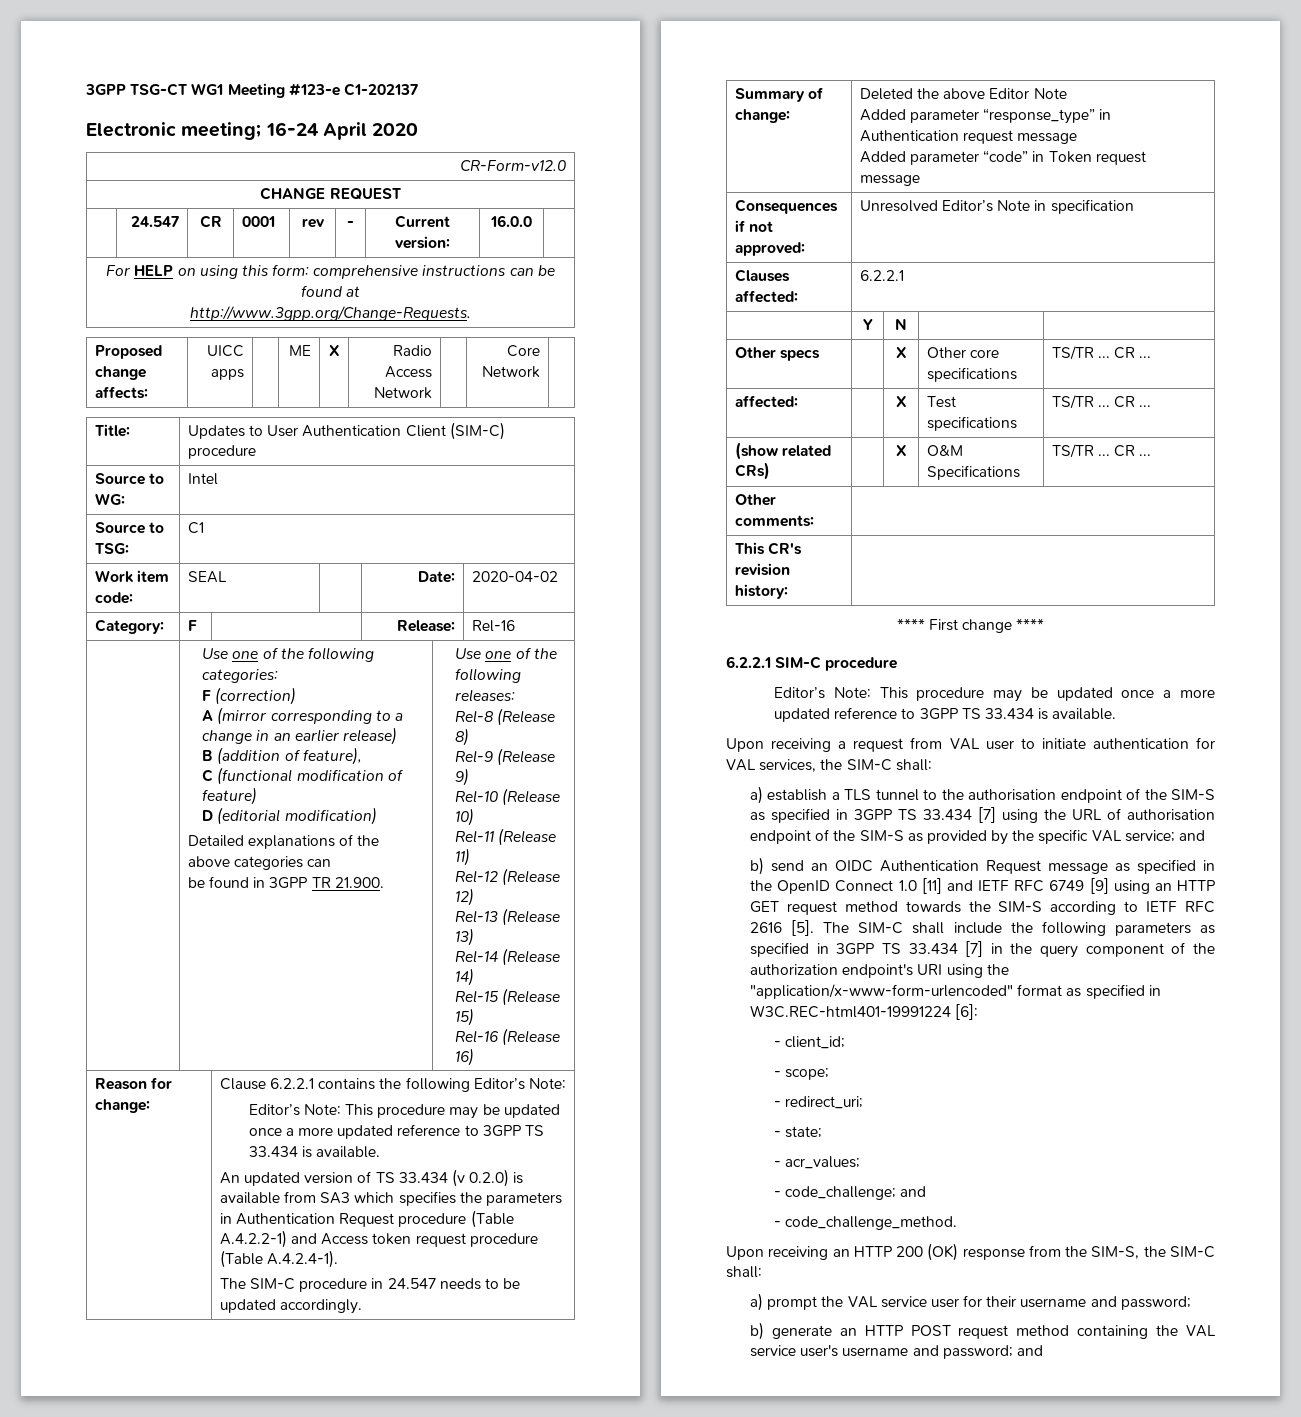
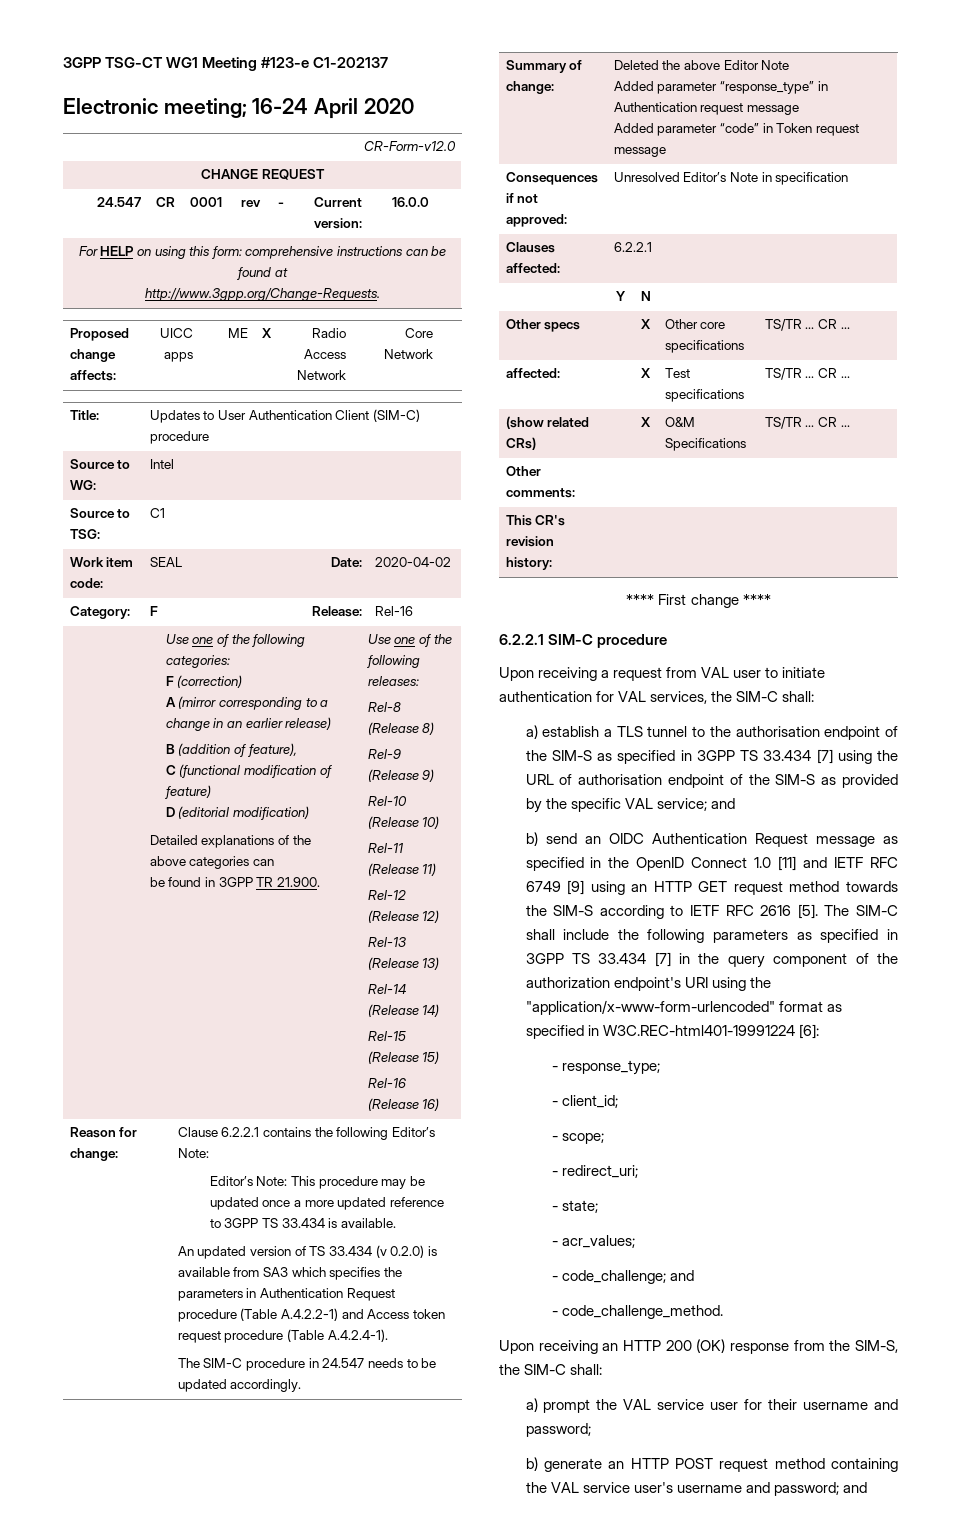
[774,687,1215,702] [774,707,1117,722] // Editor’s Note: This procedure may be updated once a more updated reference to 3GPP TS 33.434 is available. -> (668, 641) none
(979, 1012) none -> [552,1060,661,1075] // - response_type;

